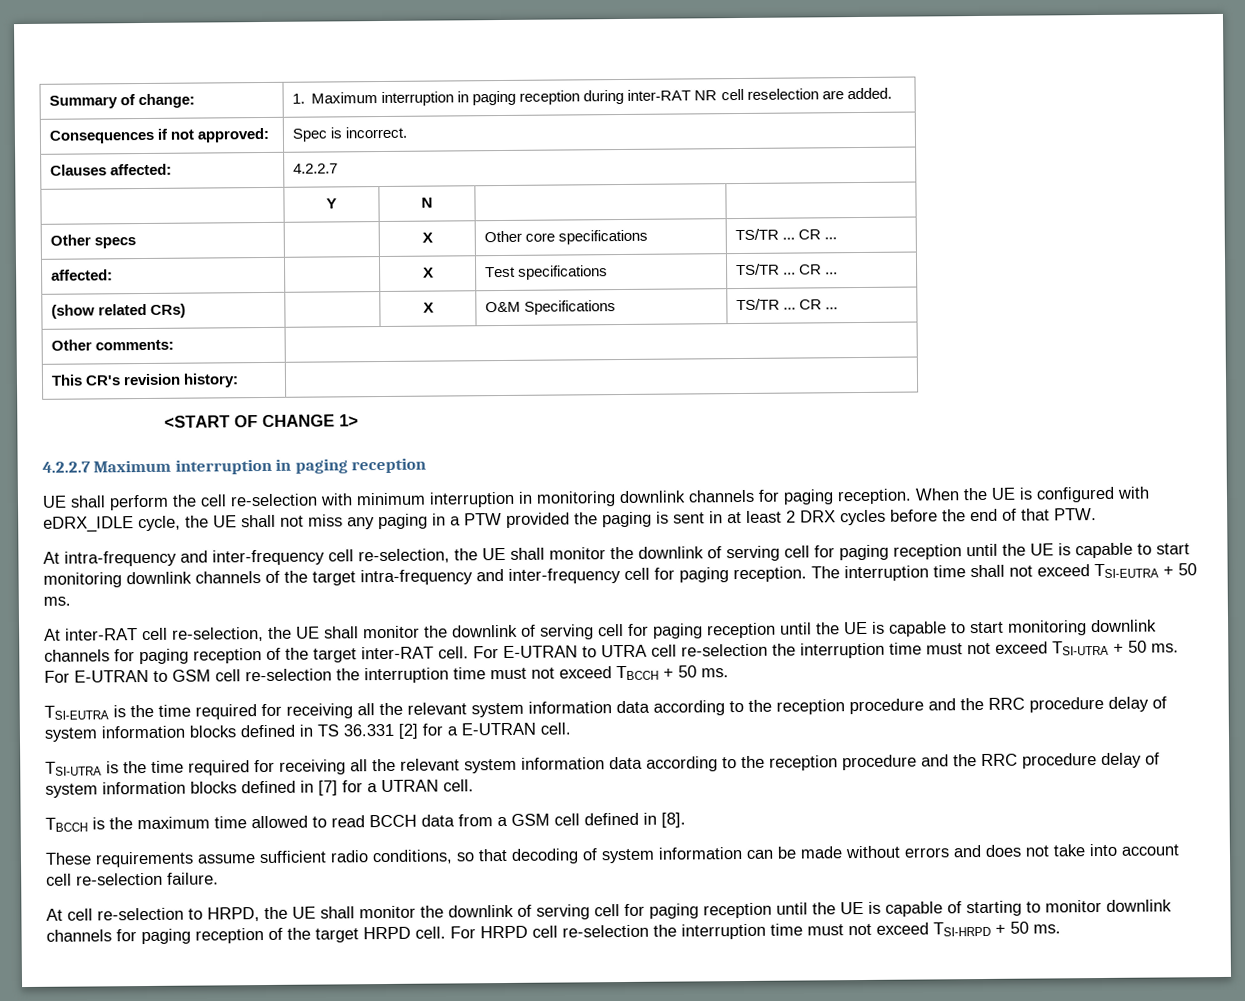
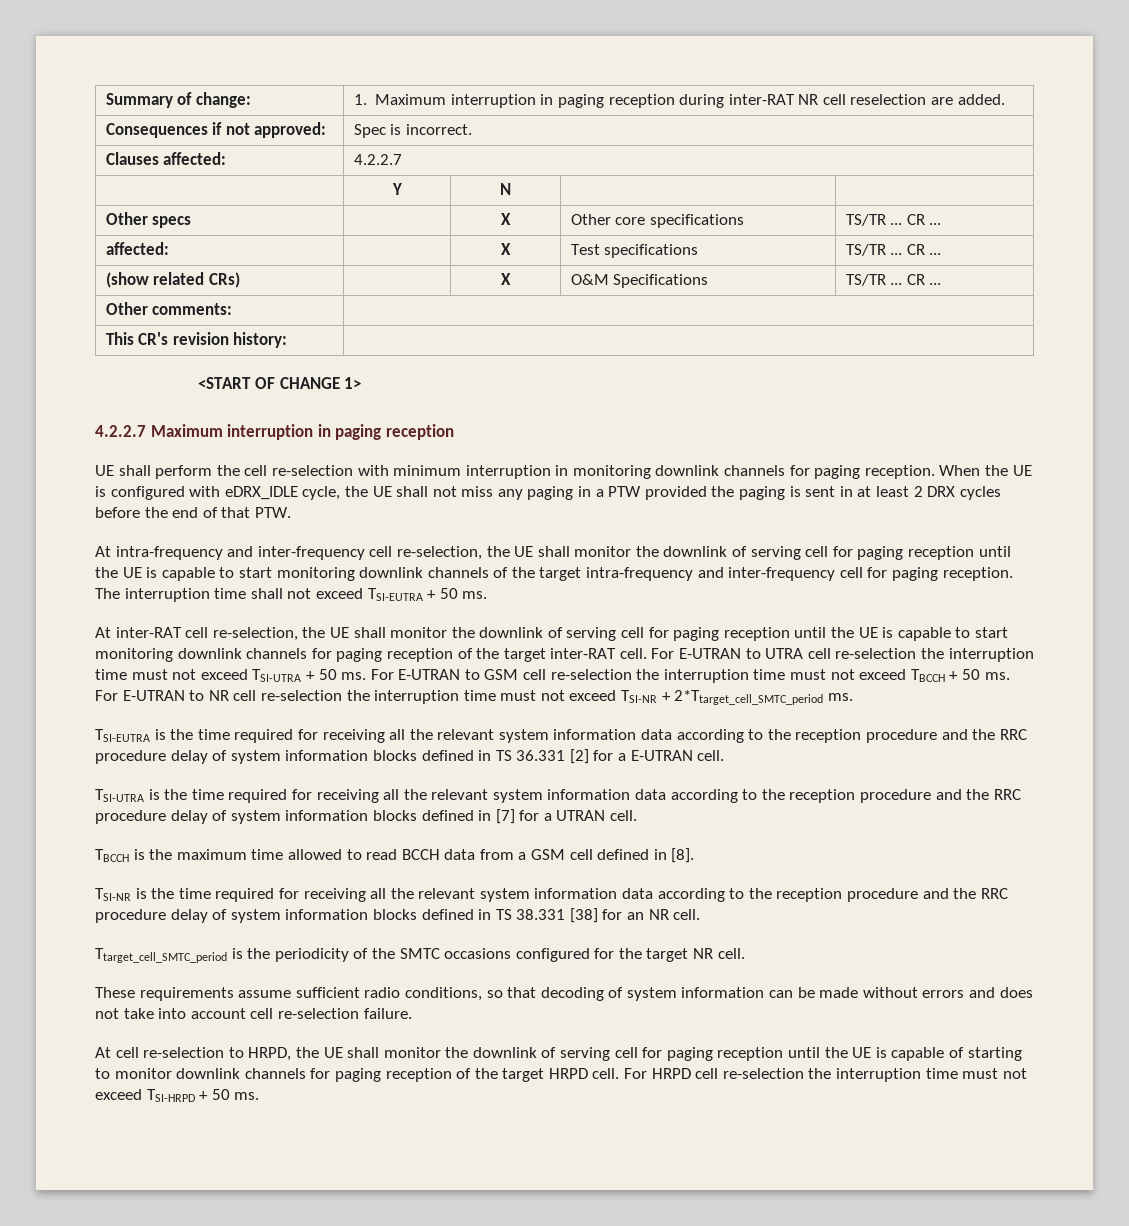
(729, 673) none -> [95,690,853,705] For E-UTRAN to NR cell re-selection the interruption time must not exceed TSI-NR + 2*Ttarget_cell_SMTC_period ms.
(686, 820) none -> [95,888,1008,902] [95,908,701,923] [95,948,745,963] // TSI-NR is the time required for receiving all the relevant system information data according to the reception procedure and the RRC procedure delay of system information blocks defined in TS 38.331 [38] for an NR cell. // Ttarget_cell_SMTC_period is the periodicity of the SMTC occasions configured for the target NR cell.

